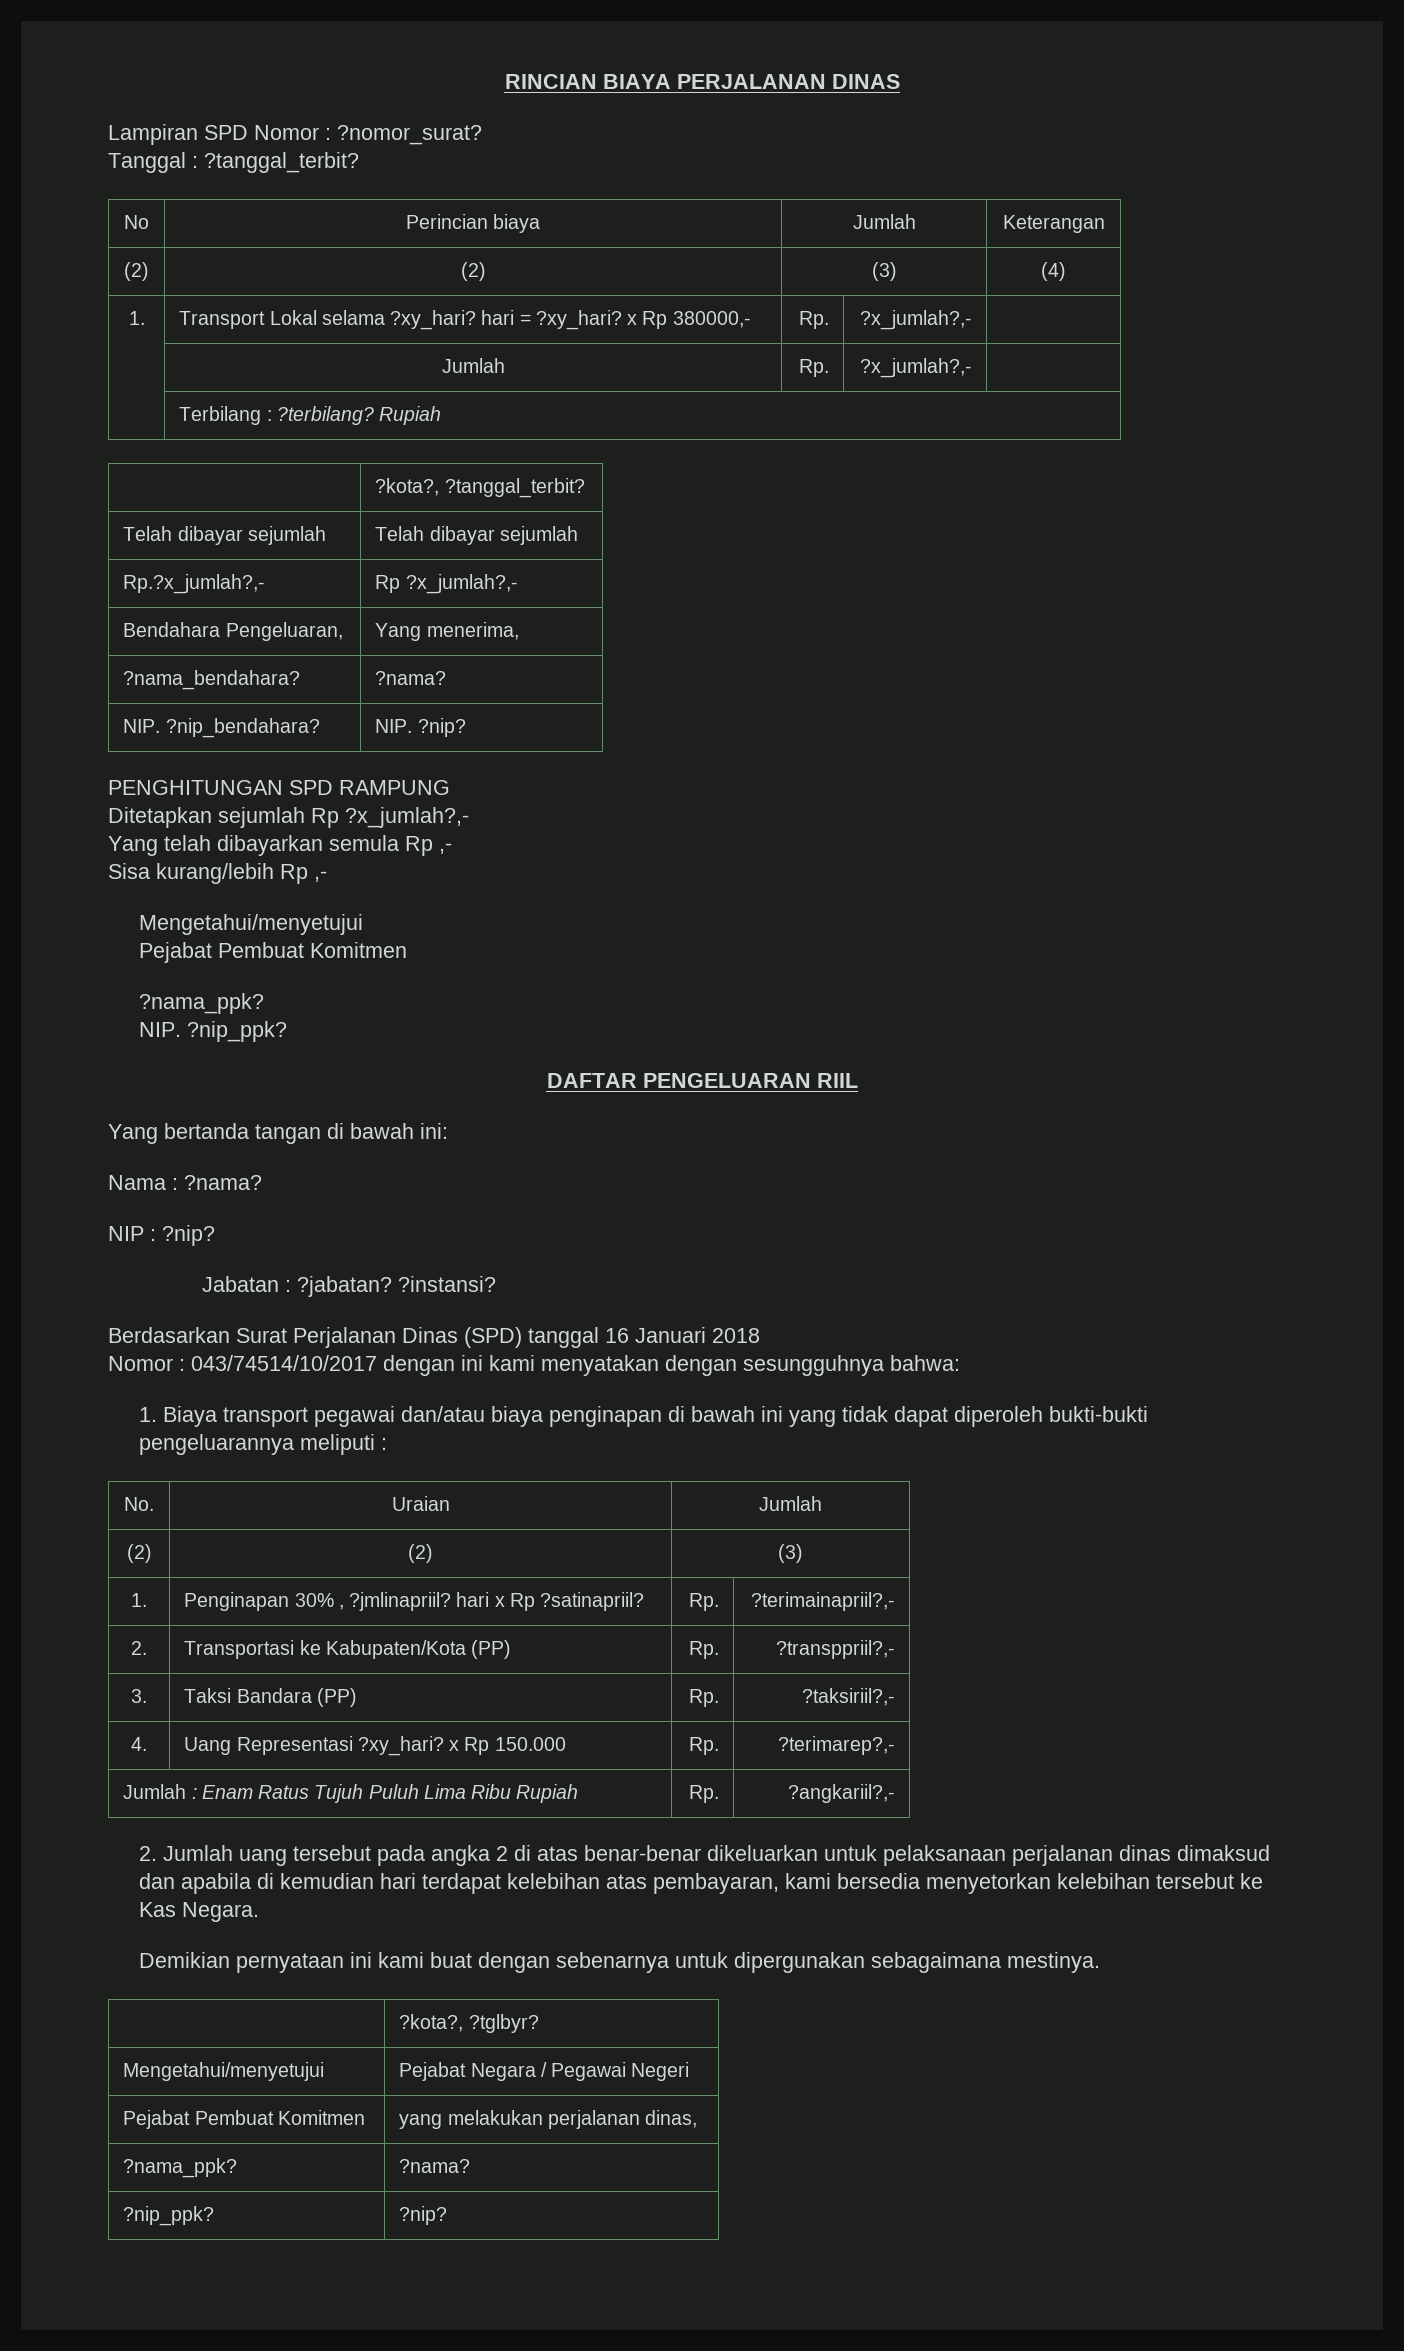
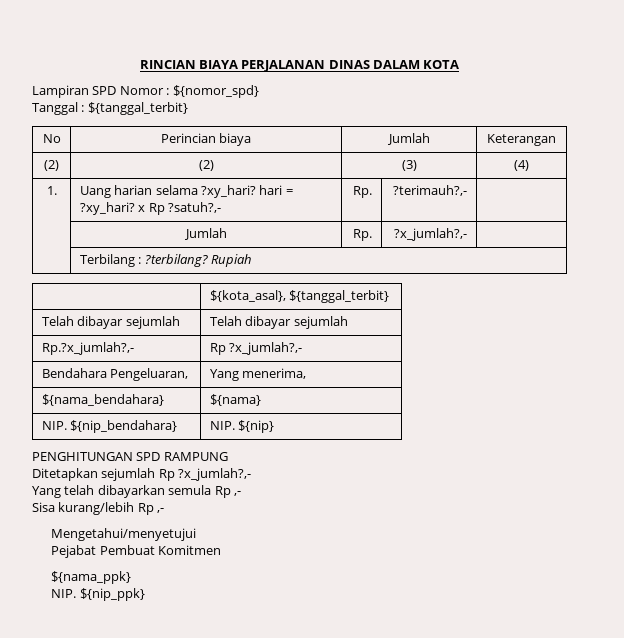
(900, 81) none -> [373,60,460,69] DALAM KOTA
[337,125,482,145] ?nomor_surat? -> [172,85,259,98] ${nomor_spd}
[204,152,359,173] ?tanggal_terbit? -> [87,102,188,115] ${tanggal_terbit}
[179,310,317,329] Transport Lokal -> [79,185,153,198] Uang harian
[672,311,751,328] [798,311,829,329] [859,310,972,330] 380000,- | Rp. | ?x_jumlah?,- -> [168,202,222,213] [353,186,373,198] [393,185,468,196] ?satuh?,- | Rp. | ?terimauh?,-
[375,478,585,498] ?kota?, ?tanggal_terbit? -> [209,290,390,303] ${kota_asal}, ${tanggal_terbit}
[123,670,301,690] [375,671,447,685] [123,718,320,738] [375,718,466,737] ?nama_bendahara? | ?nama? // NIP. ?nip_bendahara? | NIP. ?nip? -> [41,394,164,406] [209,394,261,406] [41,420,178,433] [209,420,275,433] ${nama_bendahara} | ${nama} // NIP. ${nip_bendahara} | NIP. ${nip}
[139,993,265,1014] [139,1021,288,1042] [546,1073,858,1088] [108,1123,448,1144] [108,1175,262,1190] [108,1225,215,1246] [201,1276,496,1297] [108,1327,760,1348] [108,1355,960,1376] [139,1406,1149,1427] [139,1434,388,1455] [124,1497,154,1511] [391,1496,450,1511] [759,1496,822,1511] [126,1544,152,1563] [408,1544,433,1563] [778,1544,803,1563] [131,1593,147,1607] [184,1592,645,1611] [688,1593,719,1611] [750,1592,895,1611] [131,1641,147,1655] [184,1640,512,1659] [688,1641,719,1659] [775,1640,895,1659] [131,1689,147,1703] [184,1688,357,1707] [688,1689,719,1707] [801,1688,895,1706] [131,1737,147,1751] [184,1736,566,1756] [688,1737,719,1755] [777,1736,895,1755] [123,1784,579,1803] [688,1785,719,1803] [787,1784,895,1803] [139,1845,1271,1866] [139,1873,1264,1894] [139,1902,260,1922] [139,1952,1101,1973] [399,2014,539,2033] [123,2062,325,2081] [399,2062,690,2081] [123,2110,365,2129] [399,2110,698,2129] [123,2158,238,2178] [399,2159,471,2173] [123,2206,215,2226] [399,2206,448,2225] ?nama_ppk? // NIP. ?nip_ppk? // DAFTAR PENGELUARAN RIIL // Yang bertanda tangan di bawah ini: // Nama : ?nama? // NIP : ?nip? // Jabatan : ?jabatan? ?instansi? // Berdasarkan Surat Perjalanan Dinas (SPD) tanggal 16 Januari 2018 // Nomor : 043/74514/10/2017 dengan ini kami menyatakan dengan sesungguhnya bahwa: // 1. Biaya transport pegawai dan/atau biaya penginapan di bawah ini yang tidak dapat diperoleh bukti-bukti pengeluarannya meliputi : // No. | Uraian | Jumlah // (2) | (2) | (3) // 1. | Penginapan 30% , ?jmlinapriil? hari x Rp ?satinapriil? | Rp. | ?terimainapriil?,- // 2. | Transportasi ke Kabupaten/Kota (PP) | Rp. | ?transppriil?,- // 3. | Taksi Bandara (PP) | Rp. | ?taksiriil?,- // 4. | Uang Representasi ?xy_hari? x Rp 150.000 | Rp. | ?terimarep?,- // Jumlah : Enam Ratus Tujuh Puluh Lima Ribu Rupiah | Rp. | ?angkariil?,- // 2. Jumlah uang tersebut pada angka 2 di atas benar-benar dikeluarkan untuk pelaksanaan perjalanan dinas dimaksud dan apabila di kemudian hari terdapat kelebihan atas pembayaran, kami bersedia menyetorkan kelebihan tersebut ke Kas Negara. // Demikian pernyataan ini kami buat dengan sebenarnya untuk dipergunakan sebagaimana mestinya. // | ?kota?, ?tglbyr? // Mengetahui/menyetujui | Pejabat Negara / Pegawai Negeri // Pejabat Pembuat Komitmen | yang melakukan perjalanan dinas, // ?nama_ppk? | ?nama? // ?nip_ppk? | ?nip? -> [51,571,132,584] [51,588,145,601] ${nama_ppk} // NIP. ${nip_ppk}

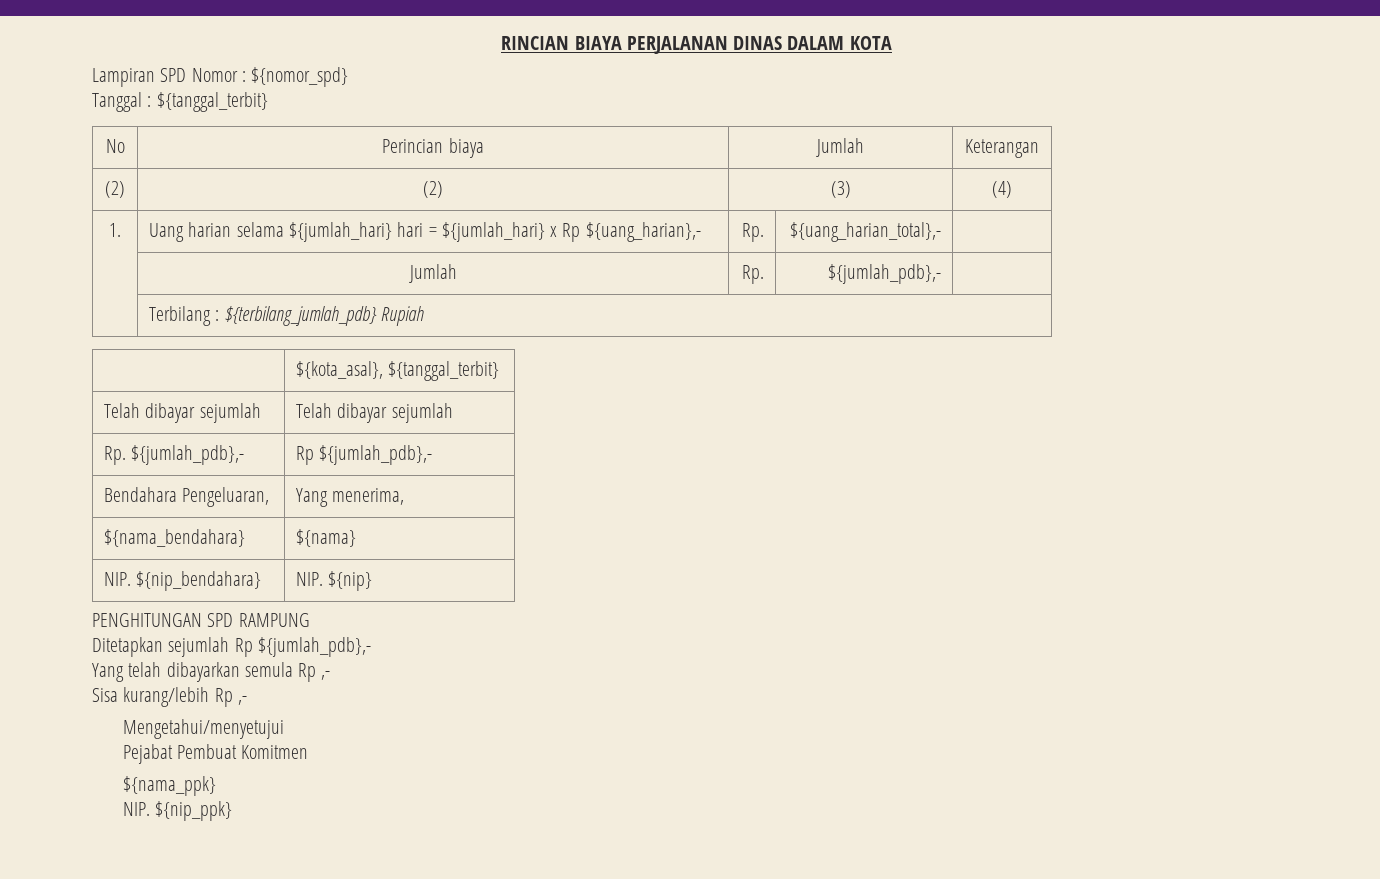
[201,185,257,198] ?xy_hari? -> [289,222,393,242] ${jumlah_hari}
[79,202,135,215] ?xy_hari? -> [441,222,545,242] ${jumlah_hari}
[168,202,222,213] [353,186,373,198] [393,185,468,196] ?satuh?,- | Rp. | ?terimauh?,- -> [585,222,701,242] [741,223,764,242] [789,222,941,242] ${uang_harian},- | Rp. | ${uang_harian_total},-
[394,228,468,241] ?x_jumlah?,- -> [827,264,941,284] ${jumlah_pdb},-
[144,254,208,267] ?terbilang? -> [224,306,377,326] ${terbilang_jumlah_pdb}
[41,342,134,355] [209,342,303,355] Rp.?x_jumlah?,- | Rp ?x_jumlah?,- -> [104,445,245,465] [296,445,433,465] Rp. ${jumlah_pdb},- | Rp ${jumlah_pdb},-
[178,468,252,481] ?x_jumlah?,- -> [257,637,371,657] ${jumlah_pdb},-

